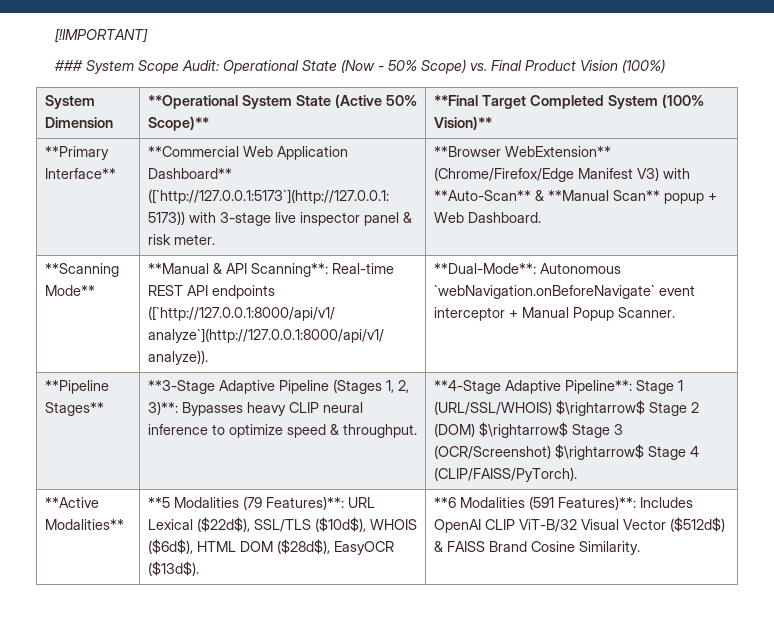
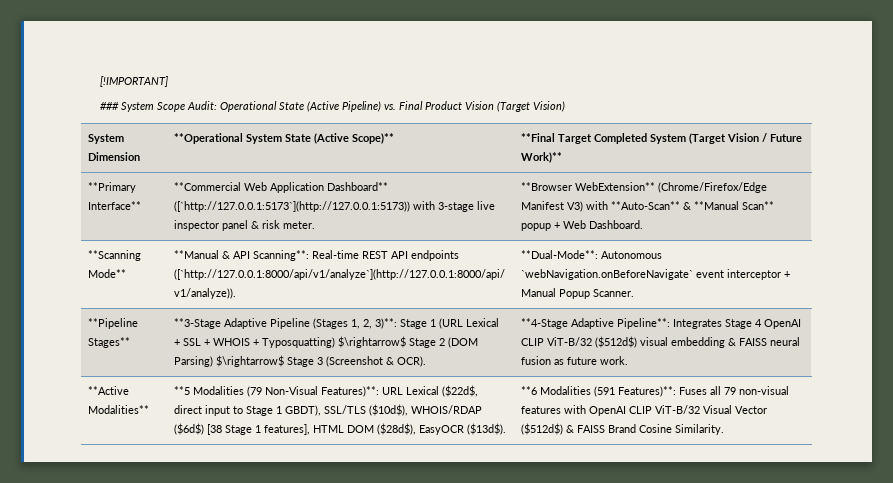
[340,59,466,74] (Now - 50% Scope) -> [306,101,381,112] (Active Pipeline)
[621,59,665,73] (100%) -> [496,101,565,112] (Target Vision)
[385,95,417,106] 50% -> (350, 138) none
[661,94,704,108] [433,116,492,130] (100% Vision)** -> [689,133,803,144] [521,152,563,163] (Target Vision / Future Work)**
[181,402,363,416] [147,424,417,438] [433,380,683,394] [433,400,699,416] [433,422,623,438] [433,444,699,460] [433,467,577,482] Bypasses heavy CLIP neural inference to optimize speed & throughput. | **4-Stage Adaptive Pipeline**: Stage 1 (URL/SSL/WHOIS) $\rightarrow$ Stage 2 (DOM) $\rightarrow$ Stage 3 (OCR/Screenshot) $\rightarrow$ Stage 4 (CLIP/FAISS/PyTorch). -> [400,318,500,329] [174,336,479,348] [174,355,427,367] [521,318,802,329] [521,336,801,348] [521,356,629,365] Stage 1 (URL Lexical + SSL + WHOIS + Typosquatting) $\rightarrow$ Stage 2 (DOM Parsing) $\rightarrow$ Stage 3 (Screenshot & OCR). | **4-Stage Adaptive Pipeline**: Integrates Stage 4 OpenAI CLIP ViT-B/32 ($512d$) visual embedding & FAISS neural fusion as future work.
(262, 503) none -> [265,386,319,395] Non-Visual
[196,517,417,532] [147,539,193,554] ($22d$), SSL/TLS ($10d$), WHOIS ($6d$), -> [442,385,479,397] [174,404,483,416] [174,423,311,435] ($22d$, direct input to Stage 1 GBDT), SSL/TLS ($10d$), WHOIS/RDAP ($6d$) [38 Stage 1 features],
[639,497,693,508] Includes -> [679,386,790,395] [521,405,587,414] Fuses all 79 non-visual features with

